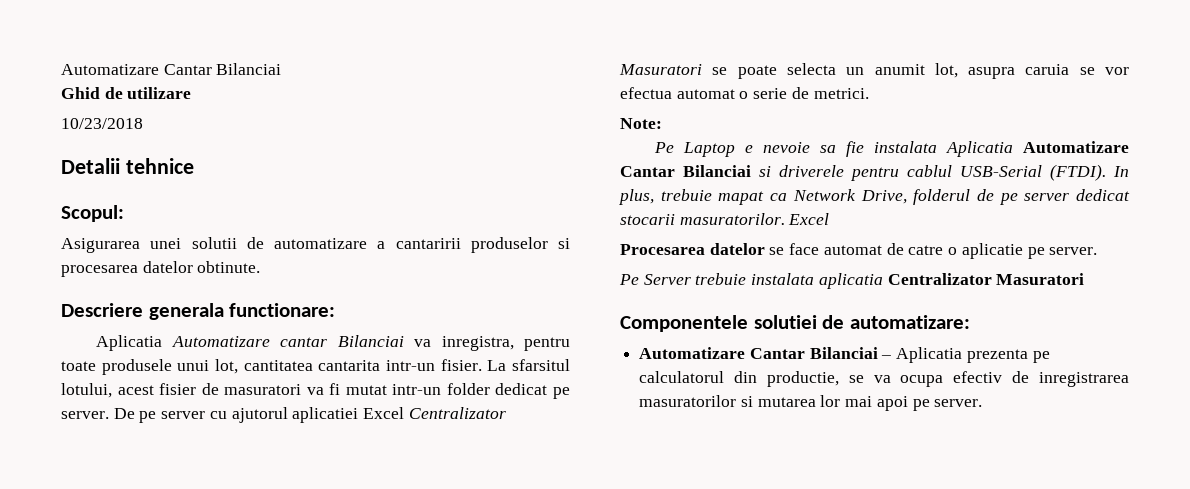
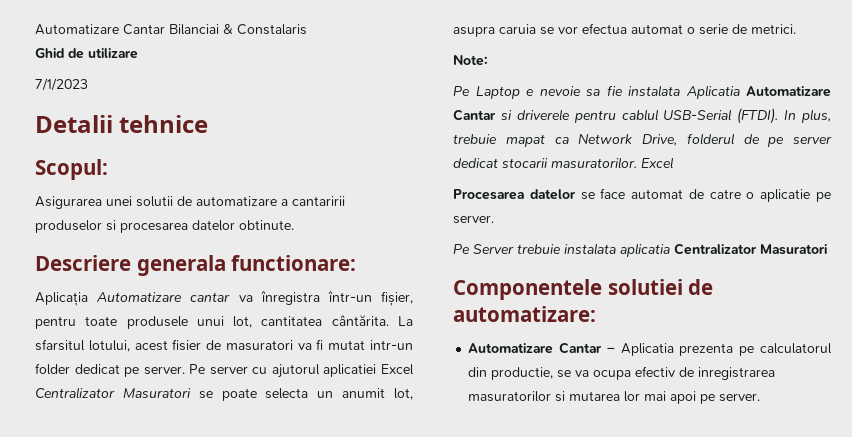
[61,63,282,75] Automatizare Cantar Bilanciai -> [35,24,307,35] Automatizare Cantar Bilanciai & Constalaris
[61,118,143,129] 10/23/2018 -> [35,78,88,91] 7/1/2023
[96,335,163,351] Aplicatia -> [35,292,88,306] Aplicația
[337,335,514,351] Bilanciai va inregistra, -> [238,291,413,306] va înregistra într-un fișier,
[318,359,482,371] cantarita intr-un fisier. -> [331,315,389,326] cântărita.
[113,408,157,423] De pe -> [189,364,206,374] Pe
[683,165,751,177] Bilanciai -> (496, 115) none
[809,347,878,359] Bilanciai -> (603, 348) none

